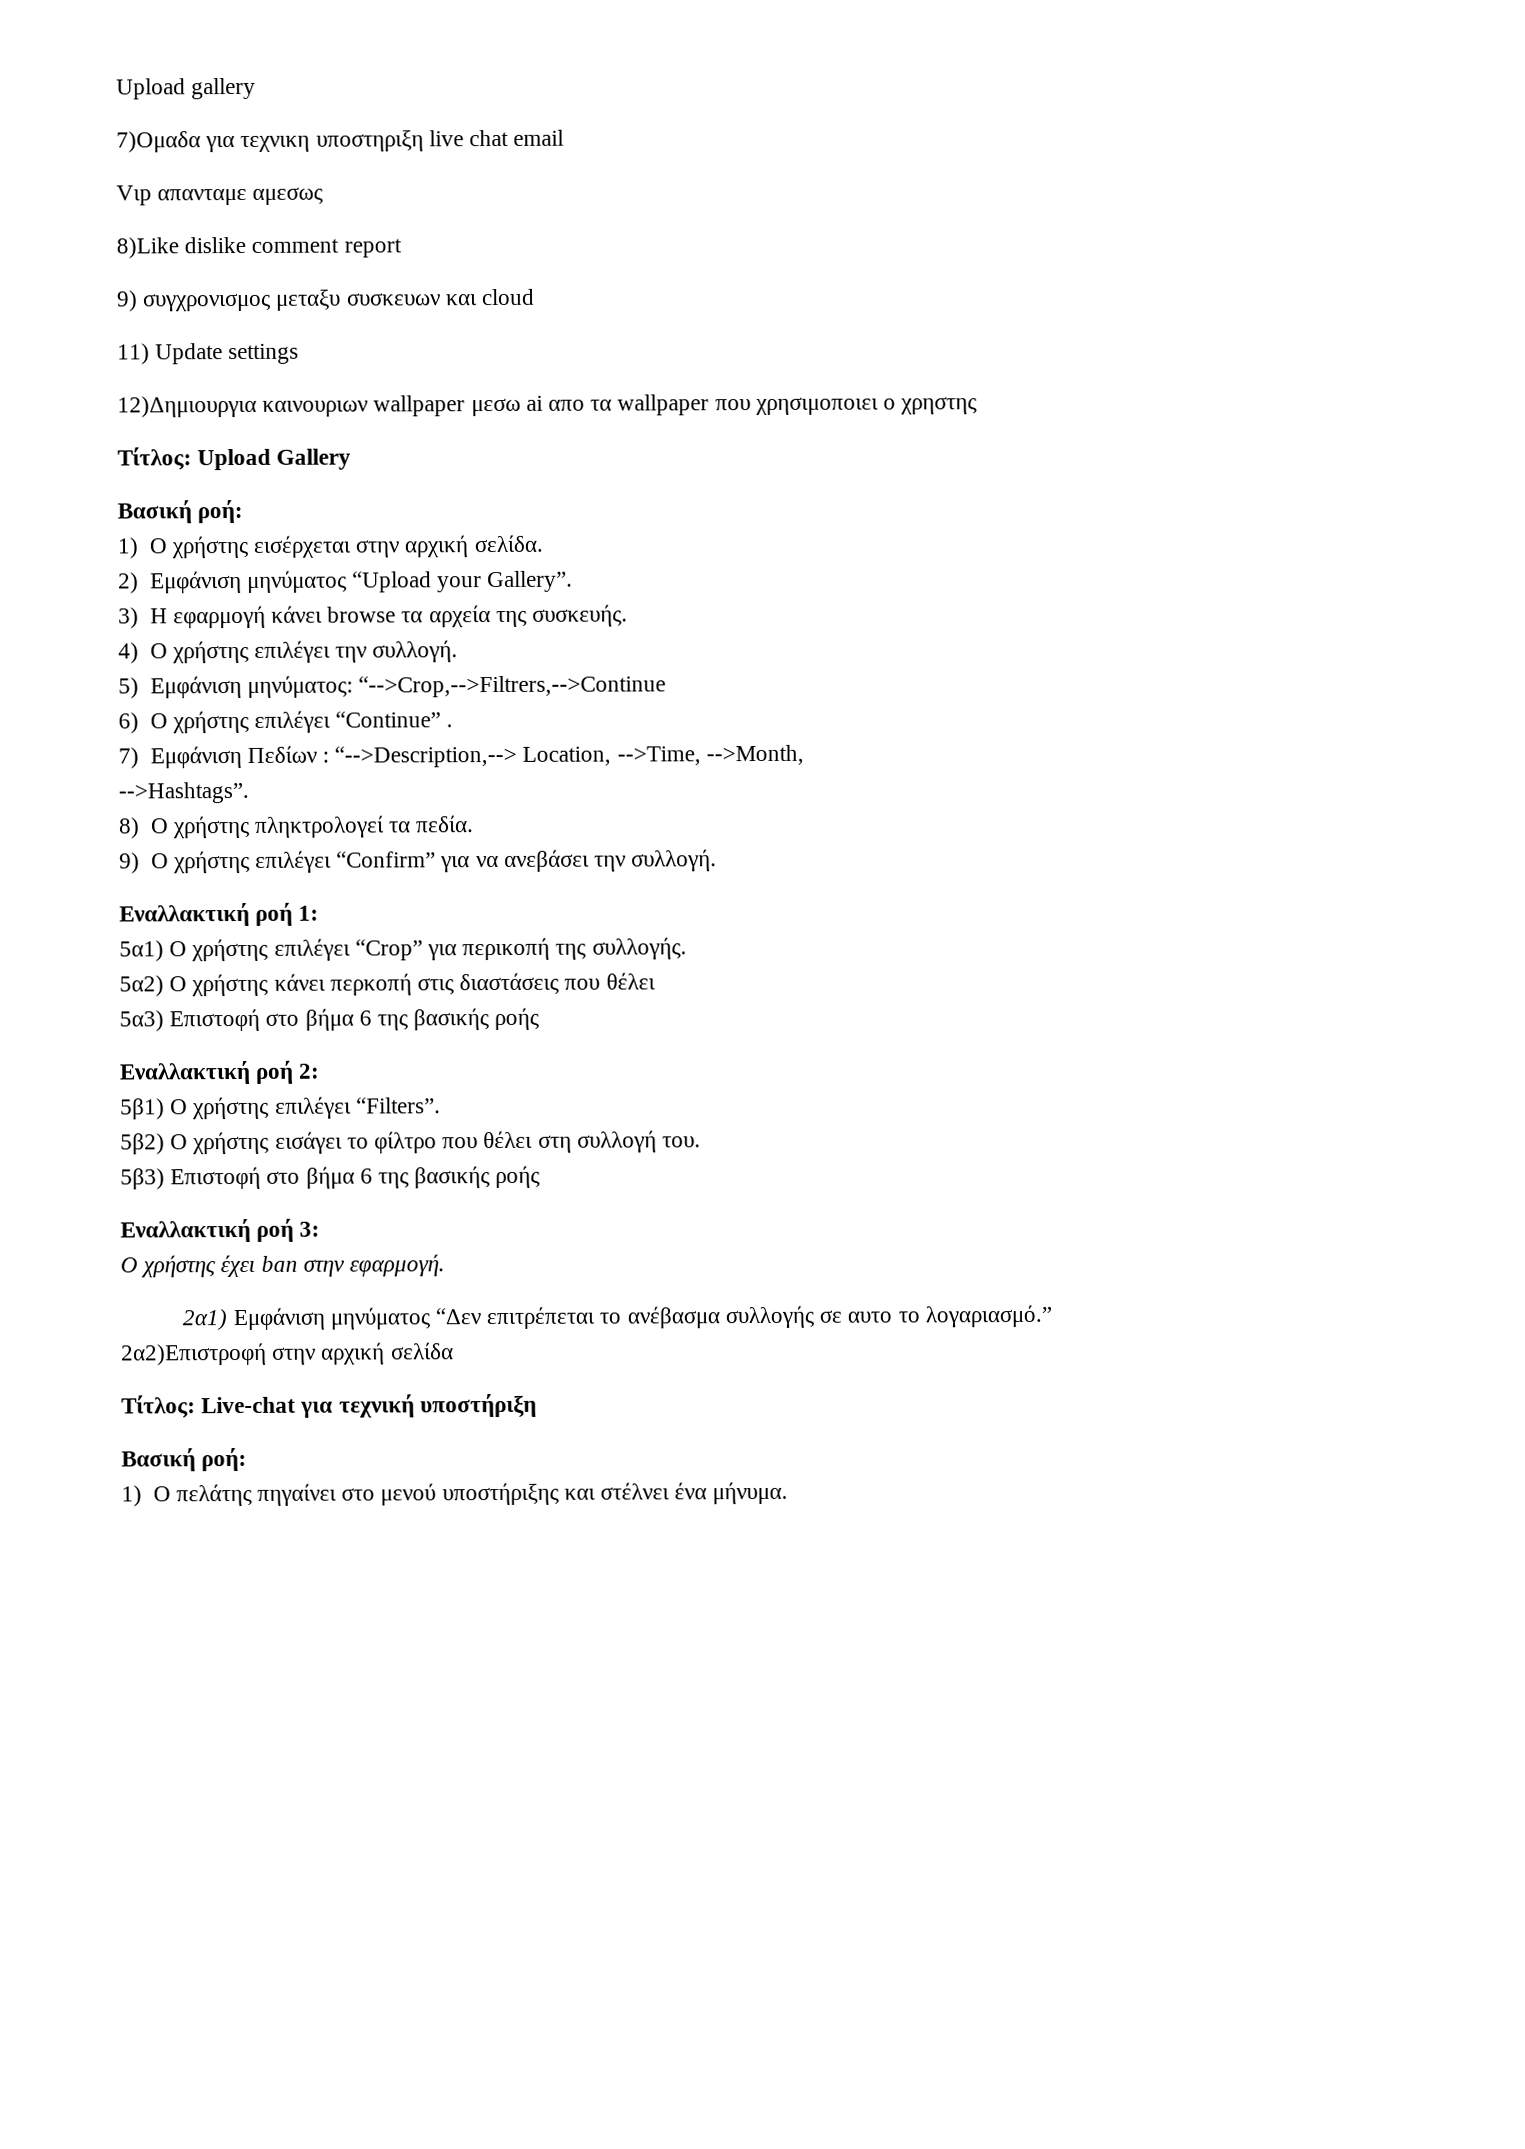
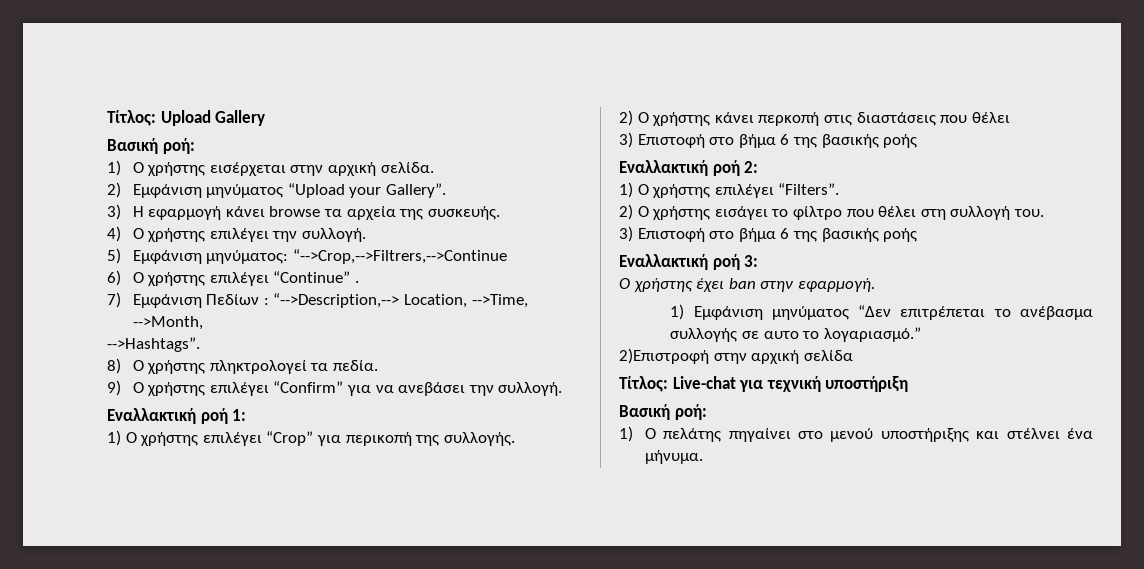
[116,77,257,100] [116,129,565,153] [116,185,324,206] [116,236,402,259] [116,288,536,312] [117,343,300,365] [117,394,978,418] Upload gallery // 7)Ομαδα για τεχνικη υποστηριξη live chat email // Vιp απανταμε αμεσως // 8)Like dislike comment report // 9) συγχρονισμος μεταξυ συσκευων και cloud // 11) Update settings // 12)Δημιουργια καινουριων wallpaper μεσω ai απο τα wallpaper που χρησιμοποιει ο χρηστης // -> (107, 118) none
[119,940,164,962] 5α1) -> [107,430,121,446] 1)
[119,975,164,997] 5α2) -> [619,110,633,126] 2)
[119,1010,164,1032] 5α3) -> [619,132,633,148] 3)
[120,1098,165,1120] 5β1) -> [619,182,633,198] 1)
[120,1133,165,1155] 5β2) -> [619,204,633,220] 2)
[120,1168,165,1190] 5β3) -> [619,226,633,242] 3)
[182,1309,228,1331] 2α1) -> [670,304,685,320] 1)
[121,1342,267,1366] 2α2)Επιστροφή -> [619,348,709,364] 2)Επιστροφή

